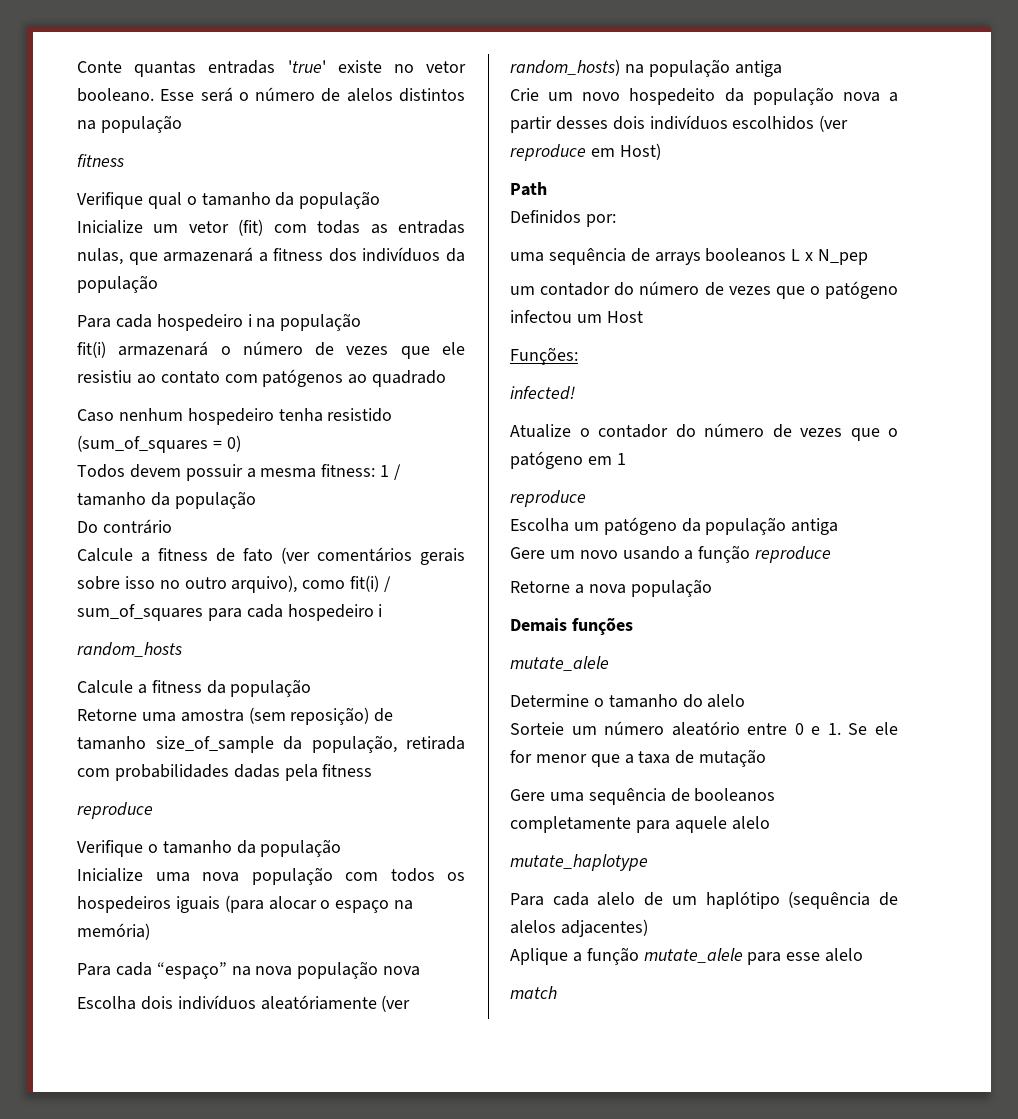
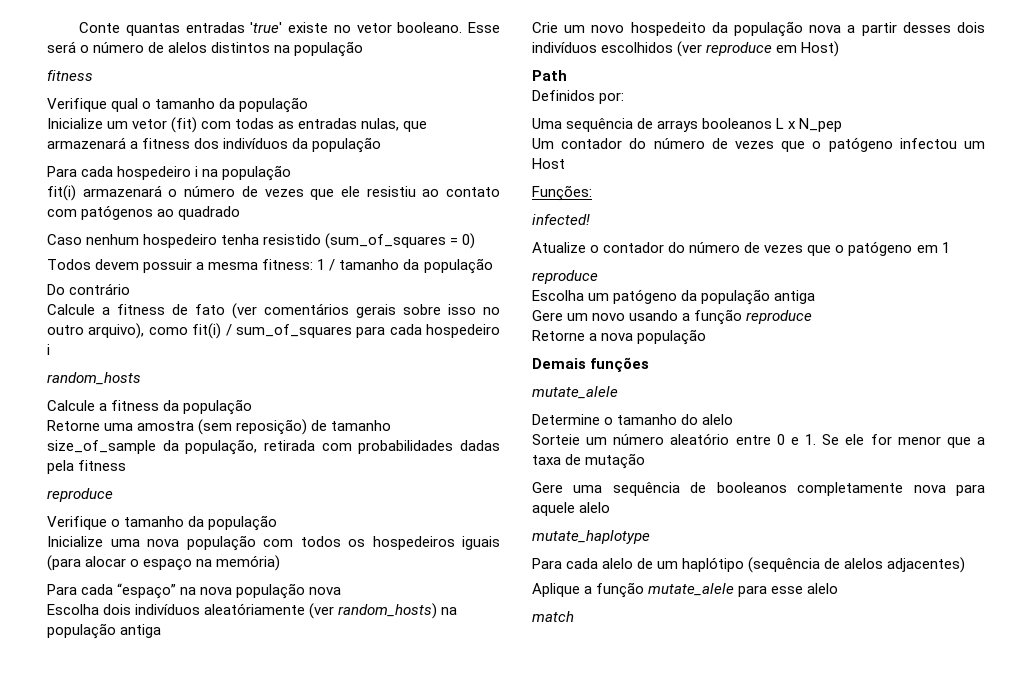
[510,252,544,262] uma -> [532,118,562,129] Uma
[510,286,535,295] um -> [532,138,554,149] Um
(631, 824) none -> [913,485,946,493] nova

